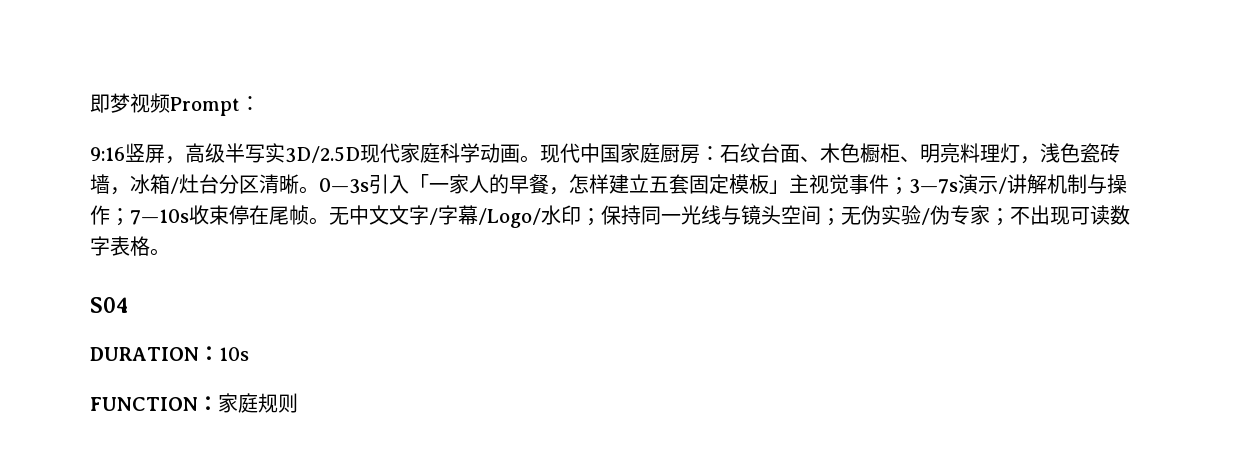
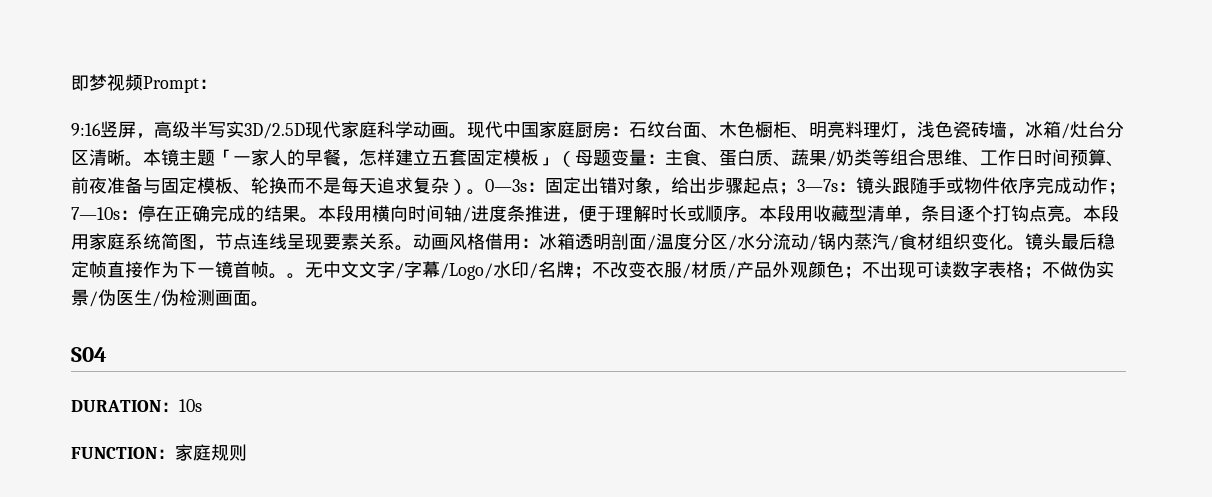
[319,174,409,194] 0—3s引入 -> [143,149,215,166] 本镜主题
[789,174,1127,195] [90,205,309,226] 主视觉事件；3—7s演示/讲解机制与操作；7—10s收束停在尾帧 -> [557,149,1124,167] [71,177,1126,195] [71,205,1119,223] [71,233,1115,251] [71,261,287,279] （母题变量：主食、蛋白质、蔬果/奶类等组合思维、工作日时间预算、前夜准备与固定模板、轮换而不是每天追求复杂）。0—3s：固定出错对象，给出步骤起点；3—7s：镜头跟随手或物件依序完成动作；7—10s：停在正确完成的结果。本段用横向时间轴/进度条推进，便于理解时长或顺序。本段用收藏型清单，条目逐个打钩点亮。本段用家庭系统简图，节点连线呈现要素关系。动画风格借用：冰箱透明剖面/温度分区/水分流动/锅内蒸汽/食材组织变化。镜头最后稳定帧直接作为下一镜首帧。
[581,205,990,226] ；保持同一光线与镜头空间；无伪实验/伪专家 -> [529,261,844,279] /名牌；不改变衣服/材质/产品外观颜色
(150, 246) none -> [1024,261,1114,279] [71,289,251,307] ；不做伪实景/伪医生/伪检测画面

